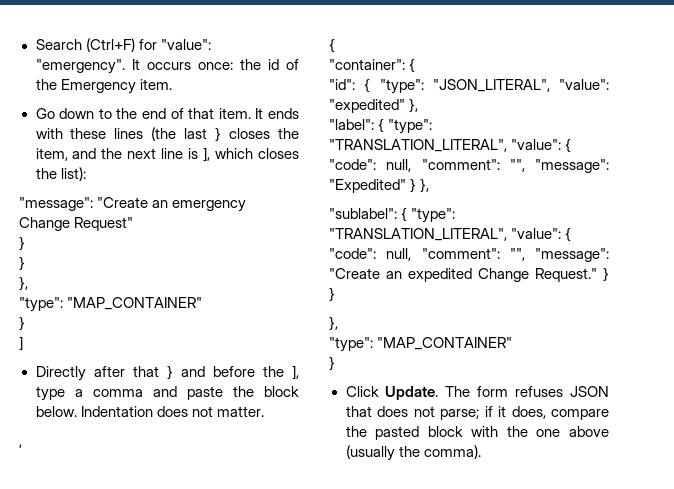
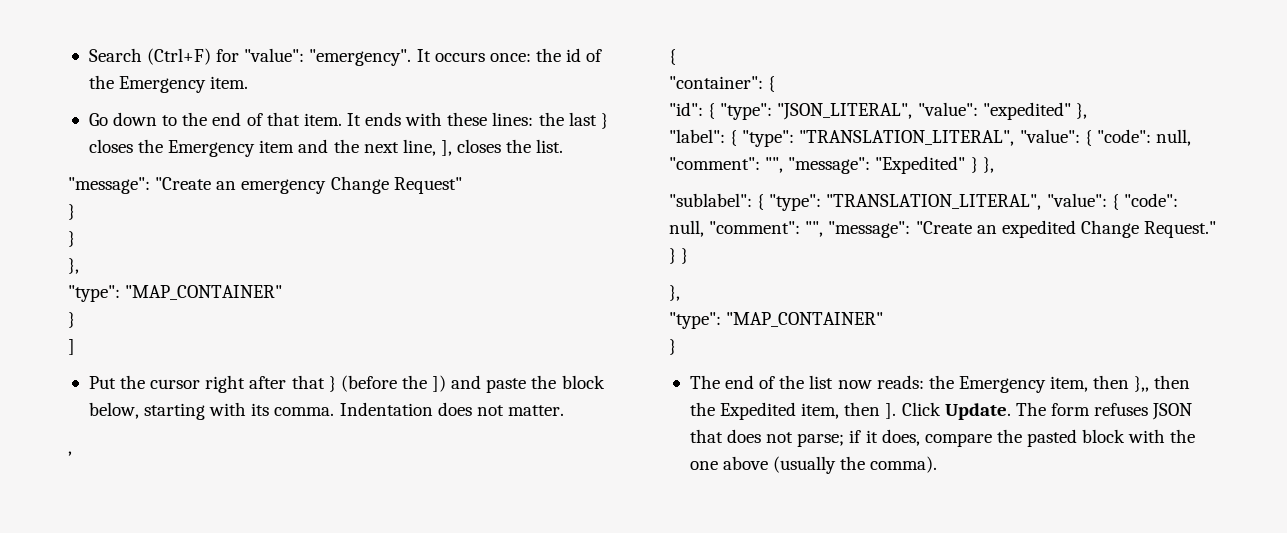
[114,127,177,141] lines (the -> [492,112,564,126] lines: the
[35,148,68,161] item, -> [168,140,295,157] Emergency item
[161,147,299,162] [35,167,86,181] line is ], which closes the list): -> [402,139,564,156] line, ], closes the list.
[35,365,299,381] [35,386,299,401] [35,406,77,417] Directly after that } and before the ], type a comma and paste the block below. -> [88,375,605,393] [88,402,335,420] Put the cursor right after that } (before the ]) and paste the block below, starting with its comma.
(335, 363) none -> [689,375,1191,393] [689,402,897,420] The end of the list now reads: the Emergency item, then },, then the Expedited item, then ].

